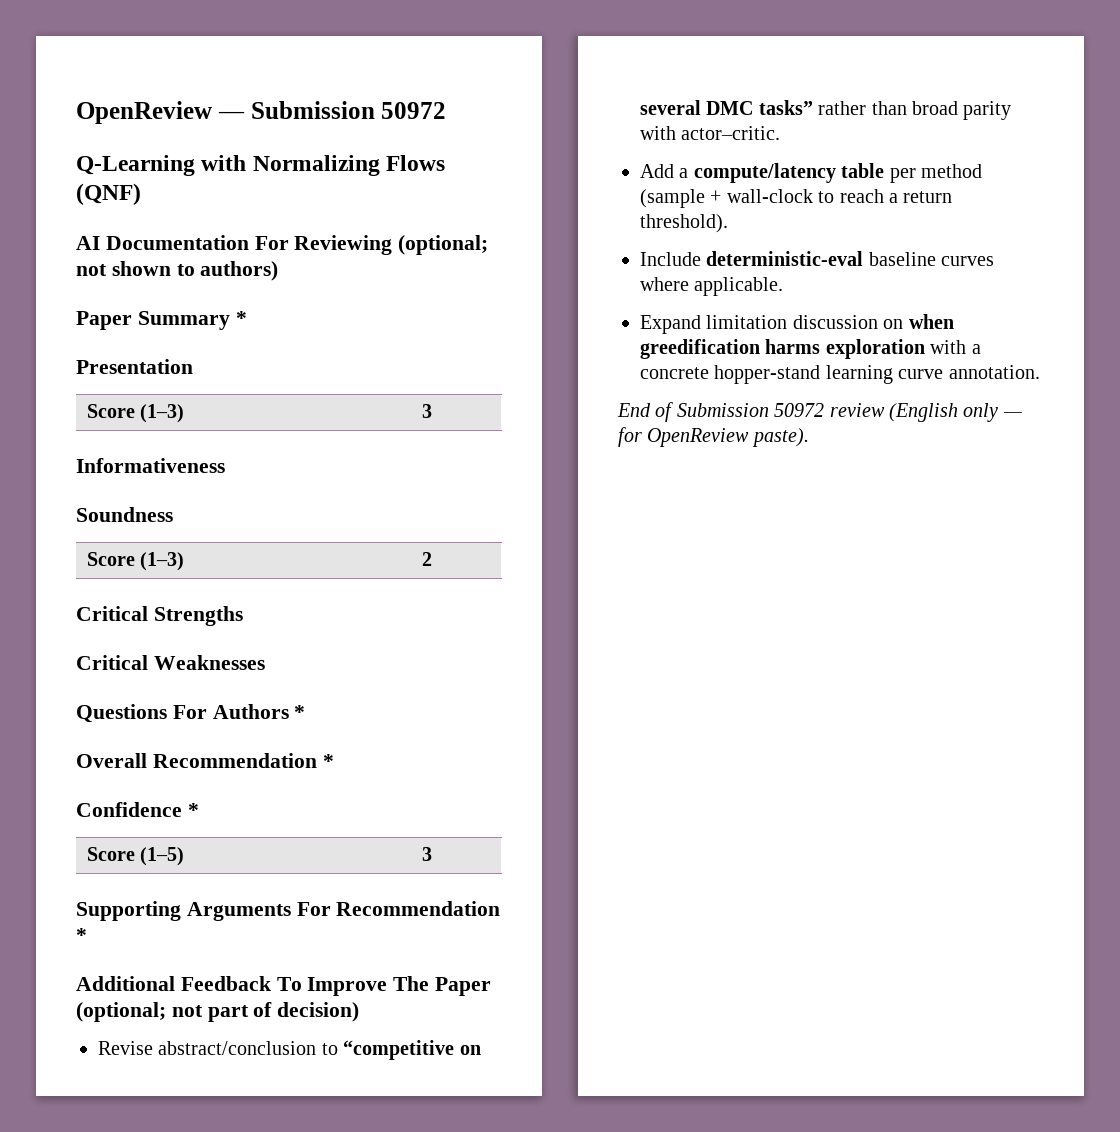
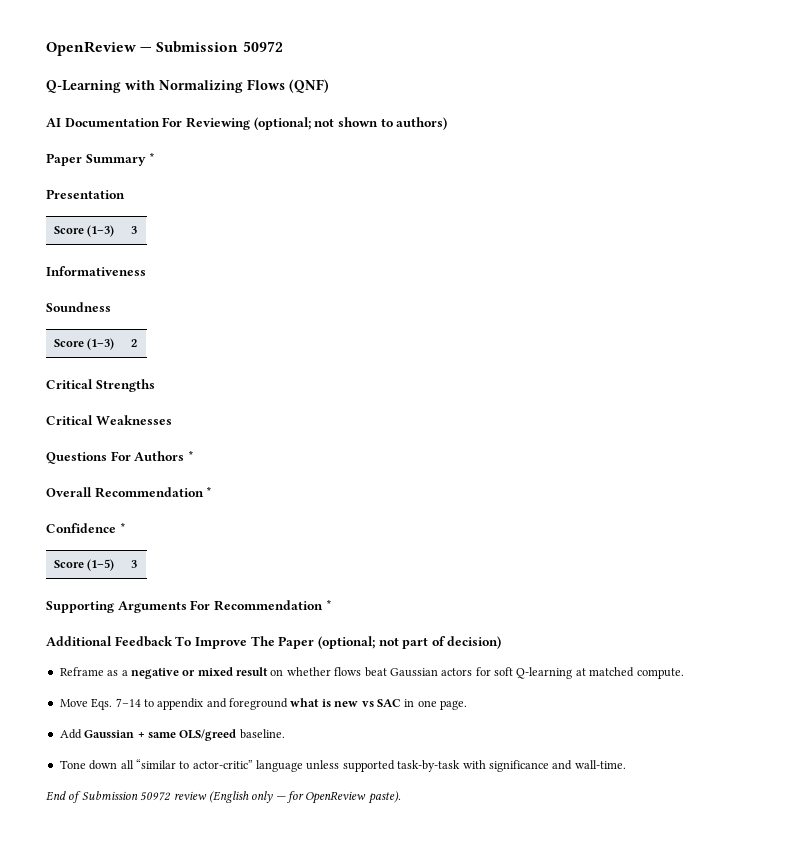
[98,1040,481,1060] [640,100,1012,120] [640,126,781,140] [640,163,982,183] [640,189,953,208] [640,214,728,233] [640,251,995,266] [640,277,784,296] [640,314,954,334] [640,339,981,359] [640,365,1040,384] Revise abstract/conclusion to “competitive on several DMC tasks” rather than broad parity with actor–critic. // Add a compute/latency table per method (sample + wall-clock to reach a return threshold). // Include deterministic-eval baseline curves where applicable. // Expand limitation discussion on when greedification harms exploration with a concrete hopper-stand learning curve annotation. -> [59,667,684,679] [59,698,467,710] [59,729,285,741] [59,759,626,772] Reframe as a negative or mixed result on whether flows beat Gaussian actors for soft Q-learning at matched compute. // Move Eqs. 7–14 to appendix and foreground what is new vs SAC in one page. // Add Gaussian + same OLS/greed baseline. // Tone down all “similar to actor-critic” language unless supported task-by-task with significance and wall-time.

